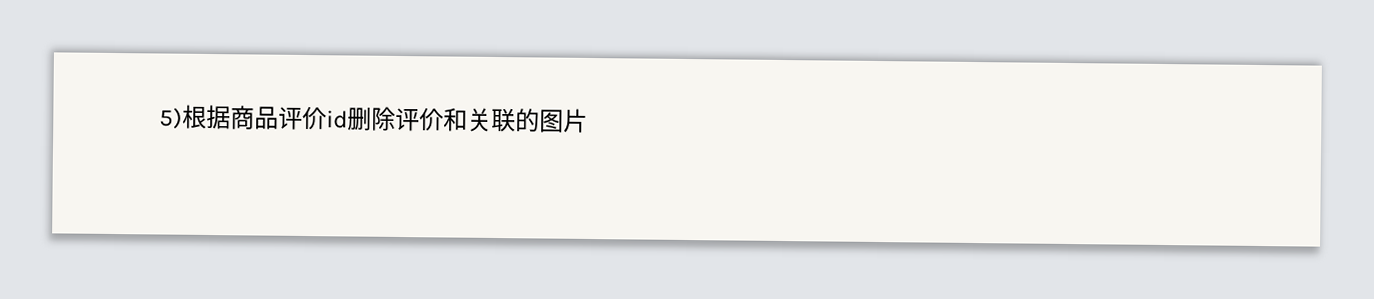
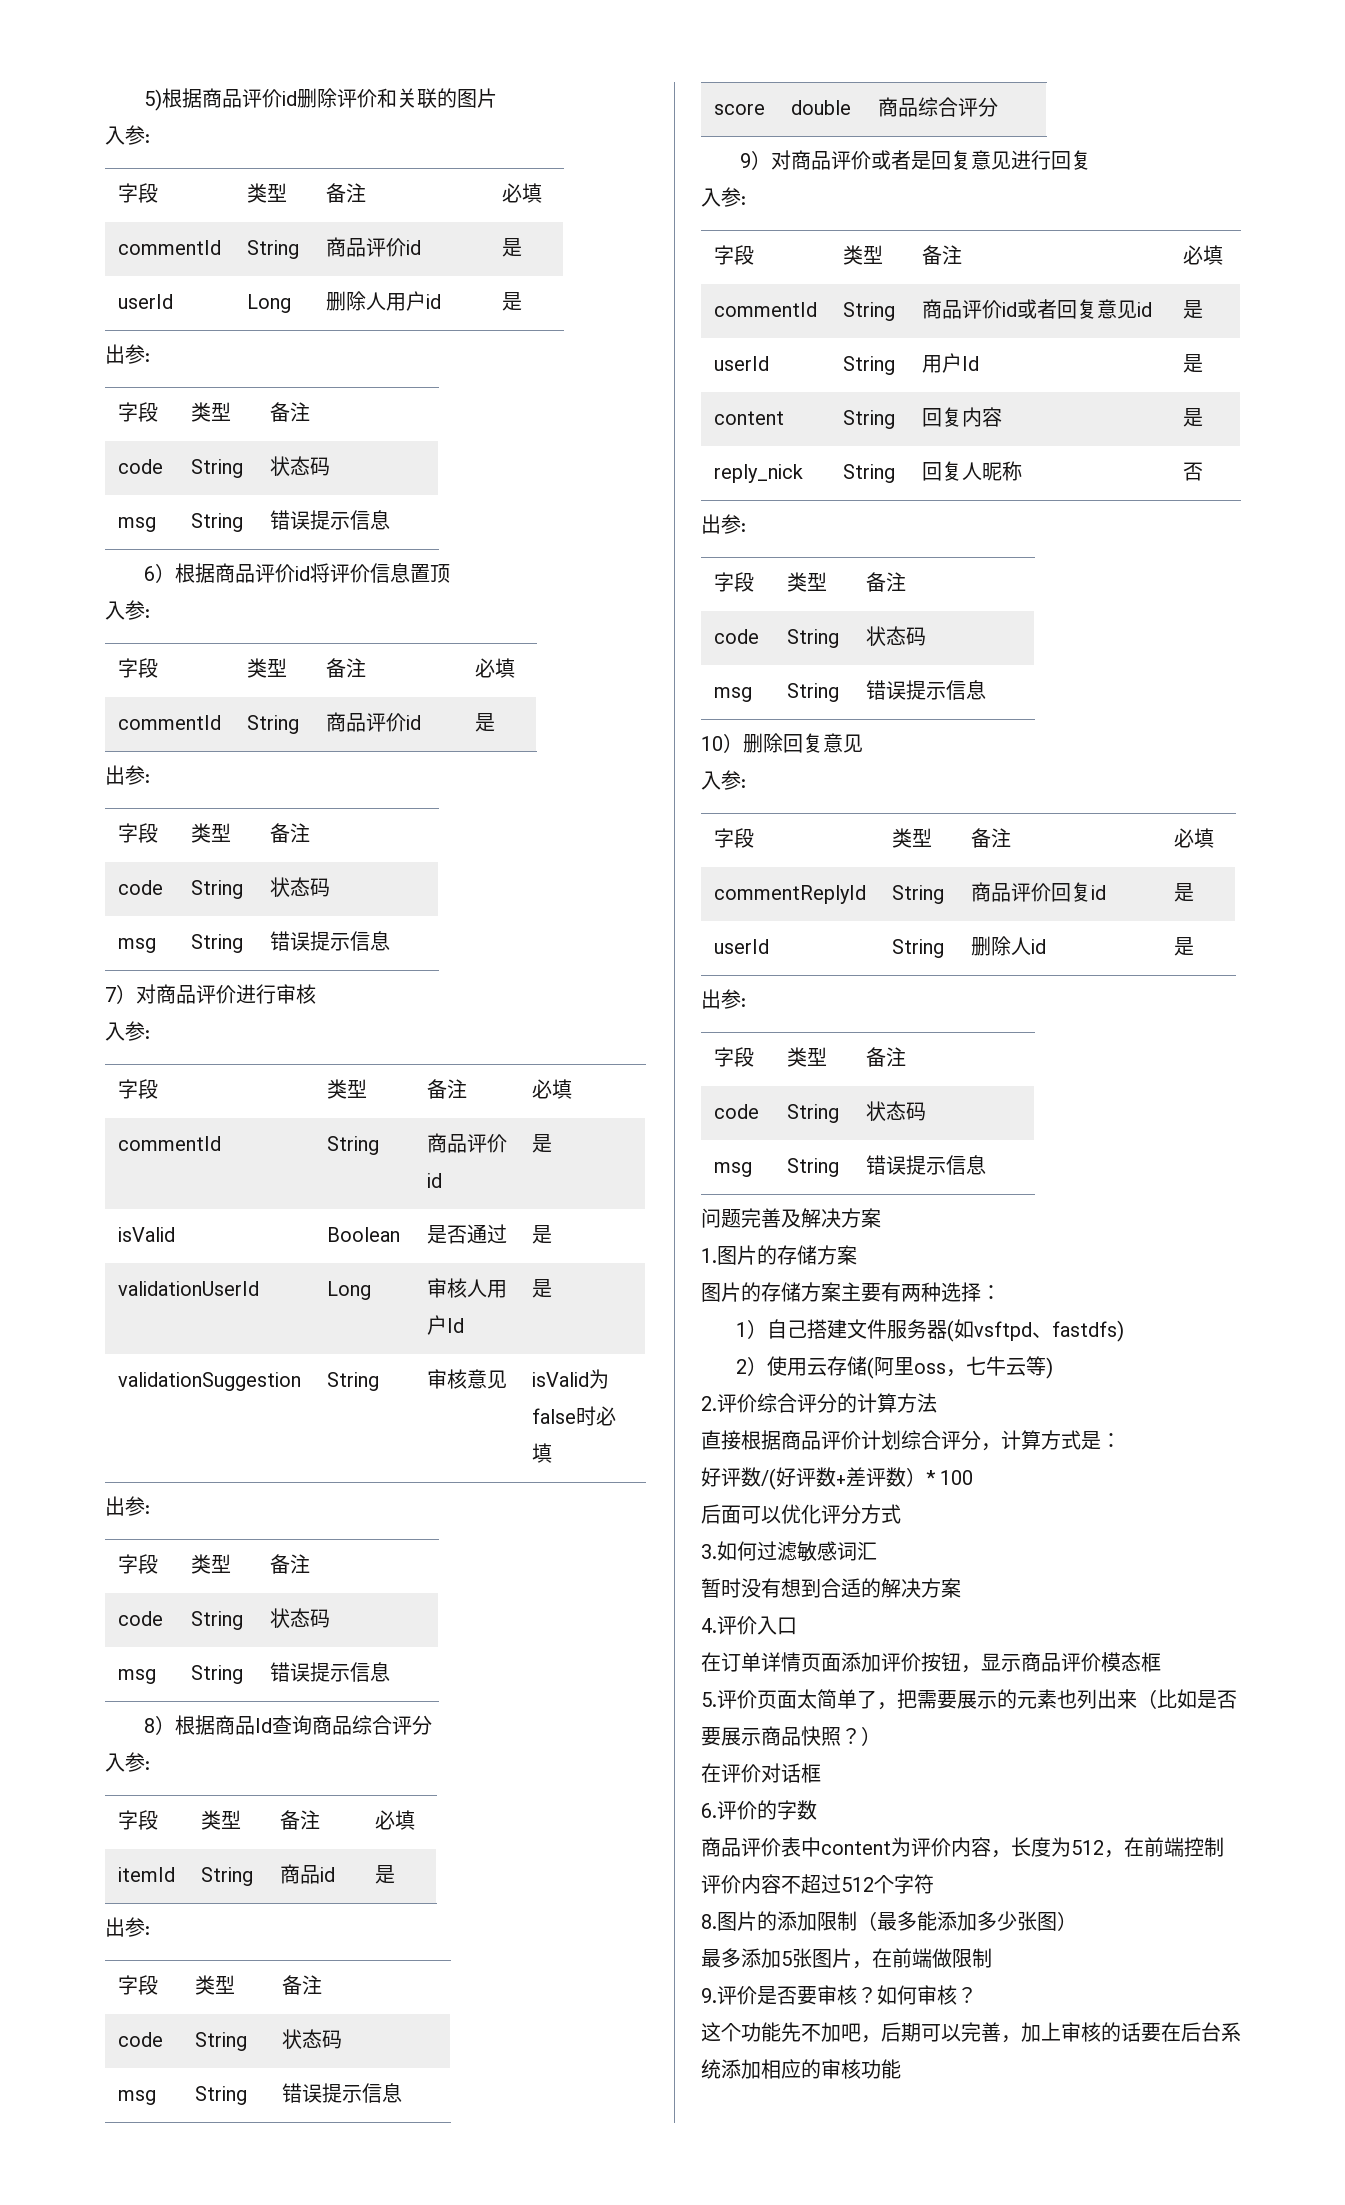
(588, 120) none -> [105,125,150,145] [117,183,158,203] [246,183,287,203] [325,183,366,203] [501,183,542,203] [117,240,221,255] [246,240,299,259] [325,237,421,257] [501,238,522,257] [117,294,173,309] [246,294,291,313] [325,291,441,311] [501,292,522,311] [105,344,150,364] [117,402,158,422] [190,402,231,422] [269,402,310,422] [117,459,163,474] [190,459,243,478] [269,456,330,476] [117,517,156,532] [190,513,243,532] [269,510,390,530] [144,563,451,583] [105,600,150,620] [117,658,158,678] [246,658,287,678] [325,658,366,678] [474,658,515,678] [117,715,221,730] [246,715,299,734] [325,712,421,732] [474,713,495,732] [105,765,150,785] [117,823,158,843] [190,823,231,843] [269,823,310,843] [117,880,163,895] [190,880,243,899] [269,877,330,897] [117,938,156,953] [190,934,243,953] [269,931,390,951] [105,984,316,1004] [105,1021,150,1041] [117,1079,158,1099] [326,1079,367,1099] [426,1079,467,1099] [531,1079,572,1099] [117,1136,221,1151] [326,1136,379,1155] [426,1133,507,1153] [426,1173,442,1188] [531,1134,552,1153] [117,1227,175,1242] [326,1227,400,1242] [426,1224,507,1244] [531,1225,552,1244] [117,1281,259,1296] [326,1281,371,1300] [426,1278,507,1298] [426,1315,464,1335] [531,1279,552,1298] [117,1372,301,1391] [326,1372,379,1391] [426,1369,507,1389] [531,1369,609,1389] [531,1406,616,1426] [531,1443,552,1463] [105,1496,150,1516] [117,1554,158,1574] [190,1554,231,1574] [269,1554,310,1574] [117,1611,163,1626] [190,1611,243,1630] [269,1608,330,1628] [117,1669,156,1684] [190,1665,243,1684] [269,1662,390,1682] [144,1715,433,1735] [105,1752,150,1772] [117,1810,158,1830] [200,1810,241,1830] [279,1810,320,1830] [374,1810,415,1830] [117,1867,175,1882] [200,1867,253,1886] [279,1864,335,1884] [374,1865,395,1884] [105,1917,150,1937] [117,1975,158,1995] [194,1975,235,1995] [281,1975,322,1995] [117,2032,163,2047] [194,2032,247,2051] [281,2029,342,2049] [117,2090,156,2105] [194,2086,247,2105] [281,2083,402,2103] [713,104,765,115] [790,100,851,115] [877,97,998,117] [740,150,1092,170] [701,187,746,207] [713,245,754,265] [842,245,883,265] [921,245,962,265] [1182,245,1223,265] [713,302,817,317] [842,302,895,321] [921,299,1152,319] [1182,300,1203,319] [713,356,769,371] [842,356,895,375] [921,353,979,373] [1182,354,1203,373] [713,411,784,425] [842,410,895,429] [921,407,1002,427] [1182,408,1203,427] [713,464,803,483] [842,464,895,483] [921,461,1022,481] [1182,462,1203,481] [701,514,746,534] [713,572,754,592] [786,572,827,592] [865,572,906,592] [713,629,759,644] [786,629,839,648] [865,626,926,646] [713,687,752,702] [786,683,839,702] [865,680,986,700] [701,733,863,753] [701,770,746,790] [713,828,754,848] [891,828,932,848] [970,828,1011,848] [1173,828,1214,848] [713,885,866,904] [891,885,944,904] [970,882,1106,902] [1173,883,1194,902] [713,939,769,954] [891,939,944,958] [970,936,1046,956] [1173,937,1194,956] [701,989,746,1009] [713,1047,754,1067] [786,1047,827,1067] [865,1047,906,1067] [713,1104,759,1119] [786,1104,839,1123] [865,1101,926,1121] [713,1162,752,1177] [786,1158,839,1177] [865,1155,986,1175] [701,1208,881,1228] [701,1245,857,1265] [701,1282,1001,1302] [736,1319,1125,1342] [736,1356,1054,1379] [701,1393,937,1413] [701,1430,1121,1451] [701,1467,974,1490] [701,1504,901,1524] [701,1541,877,1562] [701,1578,961,1598] [701,1616,797,1635] [701,1652,1161,1673] [701,1689,1237,1710] [701,1726,881,1746] [701,1763,821,1783] [701,1800,817,1820] [701,1837,1224,1858] [701,1874,934,1894] [701,1911,1077,1931] [701,1948,992,1969] [701,1985,977,2005] [701,2022,1241,2043] [701,2059,901,2079] // 入参: // 字段 | 类型 | 备注 | 必填 // commentId | String | 商品评价id | 是 // userId | Long | 删除人用户id | 是 // 出参: // 字段 | 类型 | 备注 // code | String | 状态码 // msg | String | 错误提示信息 // 6）根据商品评价id将评价信息置顶 // 入参: // 字段 | 类型 | 备注 | 必填 // commentId | String | 商品评价id | 是 // 出参: // 字段 | 类型 | 备注 // code | String | 状态码 // msg | String | 错误提示信息 // 7）对商品评价进行审核 // 入参: // 字段 | 类型 | 备注 | 必填 // commentId | String | 商品评价id | 是 // isValid | Boolean | 是否通过 | 是 // validationUserId | Long | 审核人用户Id | 是 // validationSuggestion | String | 审核意见 | isValid为false时必填 // 出参: // 字段 | 类型 | 备注 // code | String | 状态码 // msg | String | 错误提示信息 // 8）根据商品Id查询商品综合评分 // 入参: // 字段 | 类型 | 备注 | 必填 // itemId | String | 商品id | 是 // 出参: // 字段 | 类型 | 备注 // code | String | 状态码 // msg | String | 错误提示信息 // score | double | 商品综合评分 // 9）对商品评价或者是回复意见进行回复 // 入参: // 字段 | 类型 | 备注 | 必填 // commentId | String | 商品评价id或者回复意见id | 是 // userId | String | 用户Id | 是 // content | String | 回复内容 | 是 // reply_nick | String | 回复人昵称 | 否 // 出参: // 字段 | 类型 | 备注 // code | String | 状态码 // msg | String | 错误提示信息 // 10）删除回复意见 // 入参: // 字段 | 类型 | 备注 | 必填 // commentReplyId | String | 商品评价回复id | 是 // userId | String | 删除人id | 是 // 出参: // 字段 | 类型 | 备注 // code | String | 状态码 // msg | String | 错误提示信息 // 问题完善及解决方案 // 1.图片的存储方案 // 图片的存储方案主要有两种选择： // 1）自己搭建文件服务器(如vsftpd、fastdfs) // 2）使用云存储(阿里oss，七牛云等) // 2.评价综合评分的计算方法 // 直接根据商品评价计划综合评分，计算方式是： // 好评数/(好评数+差评数）* 100 // 后面可以优化评分方式 // 3.如何过滤敏感词汇 // 暂时没有想到合适的解决方案 // 4.评价入口 // 在订单详情页面添加评价按钮，显示商品评价模态框 // 5.评价页面太简单了，把需要展示的元素也列出来（比如是否要展示商品快照？） // 在评价对话框 // 6.评价的字数 // 商品评价表中content为评价内容，长度为512，在前端控制评价内容不超过512个字符 // 8.图片的添加限制（最多能添加多少张图） // 最多添加5张图片，在前端做限制 // 9.评价是否要审核？如何审核？ // 这个功能先不加吧，后期可以完善，加上审核的话要在后台系统添加相应的审核功能

